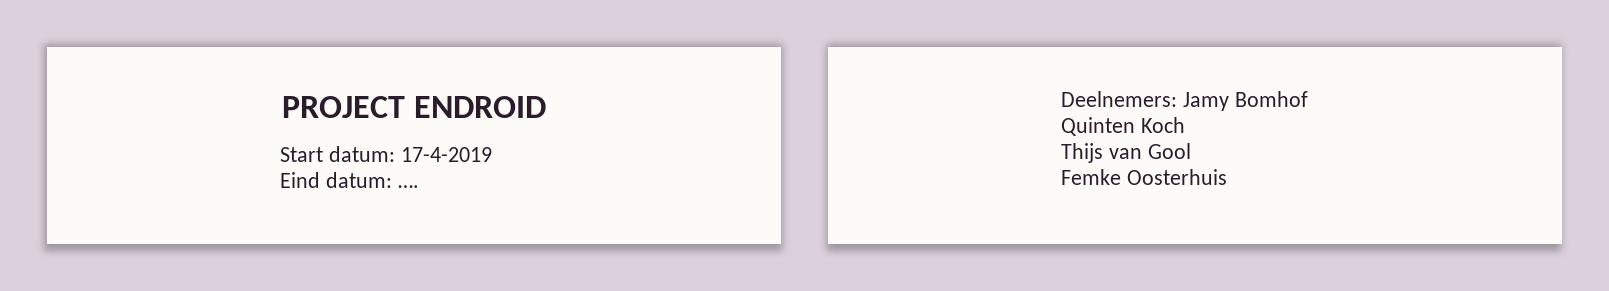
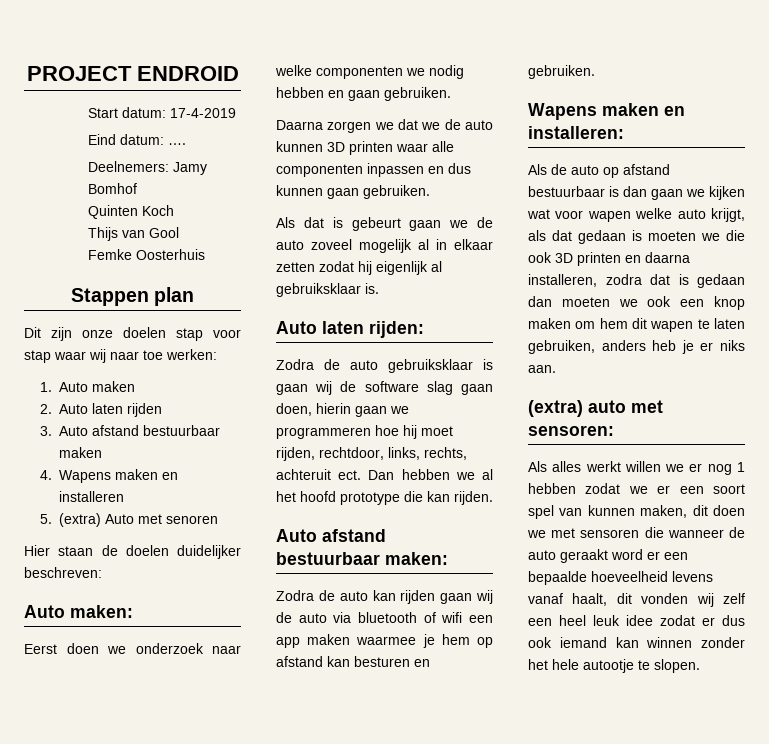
(1227, 177) none -> [70,287,195,306] [24,327,241,341] [24,349,217,363] [39,381,135,392] [39,403,162,417] [39,425,220,436] [58,447,102,458] [39,469,178,483] [58,491,124,502] [39,513,218,527] [24,545,241,559] [24,567,102,578] [24,605,133,618] [24,643,241,654] [275,65,464,79] [276,87,451,101] [276,119,493,133] [276,141,454,155] [276,163,471,177] [276,185,430,199] [276,217,493,231] [276,239,493,253] [276,261,442,275] [276,283,379,297] [276,321,424,338] [276,359,493,373] [276,381,493,395] [276,403,409,417] [276,425,453,439] [276,447,467,461] [276,469,493,480] [276,491,493,505] [276,529,386,542] [276,552,448,565] [276,590,493,604] [276,612,493,623] [276,634,493,648] [276,656,430,667] [528,65,595,79] [528,103,685,120] [528,126,624,139] [528,164,670,178] [528,186,745,200] [527,208,745,222] [528,230,745,244] [528,252,690,266] [528,274,745,288] [528,296,745,310] [528,318,745,332] [528,340,745,354] [528,365,556,373] [528,400,663,417] [528,425,614,436] [528,461,745,475] [528,483,745,494] [528,505,745,519] [527,527,745,538] [528,549,688,563] [528,571,713,585] [528,593,745,607] [528,615,745,626] [528,637,745,648] [528,659,700,673] // Stappen plan // Dit zijn onze doelen stap voor stap waar wij naar toe werken: // 1. Auto maken // 2. Auto laten rijden // 3. Auto afstand bestuurbaar maken // 4. Wapens maken en installeren // 5. (extra) Auto met senoren // Hier staan de doelen duidelijker beschreven: // Auto maken: // Eerst doen we onderzoek naar welke componenten we nodig hebben en gaan gebruiken. // Daarna zorgen we dat we de auto kunnen 3D printen waar alle componenten inpassen en dus kunnen gaan gebruiken. // Als dat is gebeurt gaan we de auto zoveel mogelijk al in elkaar zetten zodat hij eigenlijk al gebruiksklaar is. // Auto laten rijden: // Zodra de auto gebruiksklaar is gaan wij de software slag gaan doen, hierin gaan we programmeren hoe hij moet rijden, rechtdoor, links, rechts, achteruit ect. Dan hebben we al het hoofd prototype die kan rijden. // Auto afstand bestuurbaar maken: // Zodra de auto kan rijden gaan wij de auto via bluetooth of wifi een app maken waarmee je hem op afstand kan besturen en gebruiken. // Wapens maken en installeren: // Als de auto op afstand bestuurbaar is dan gaan we kijken wat voor wapen welke auto krijgt, als dat gedaan is moeten we die ook 3D printen en daarna installeren, zodra dat is gedaan dan moeten we ook een knop maken om hem dit wapen te laten gebruiken, anders heb je er niks aan. // (extra) auto met sensoren: // Als alles werkt willen we er nog 1 hebben zodat we er een soort spel van kunnen maken, dit doen we met sensoren die wanneer de auto geraakt word er een bepaalde hoeveelheid levens vanaf haalt, dit vonden wij zelf een heel leuk idee zodat er dus ook iemand kan winnen zonder het hele autootje te slopen.

